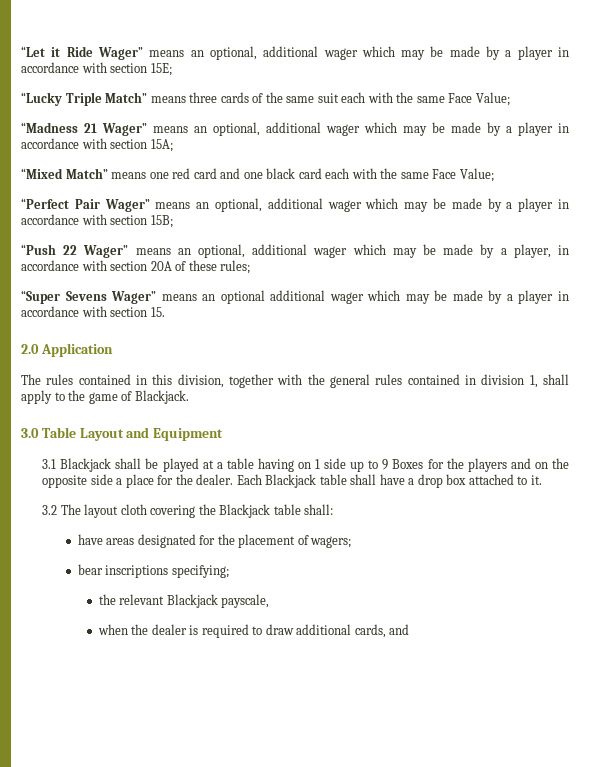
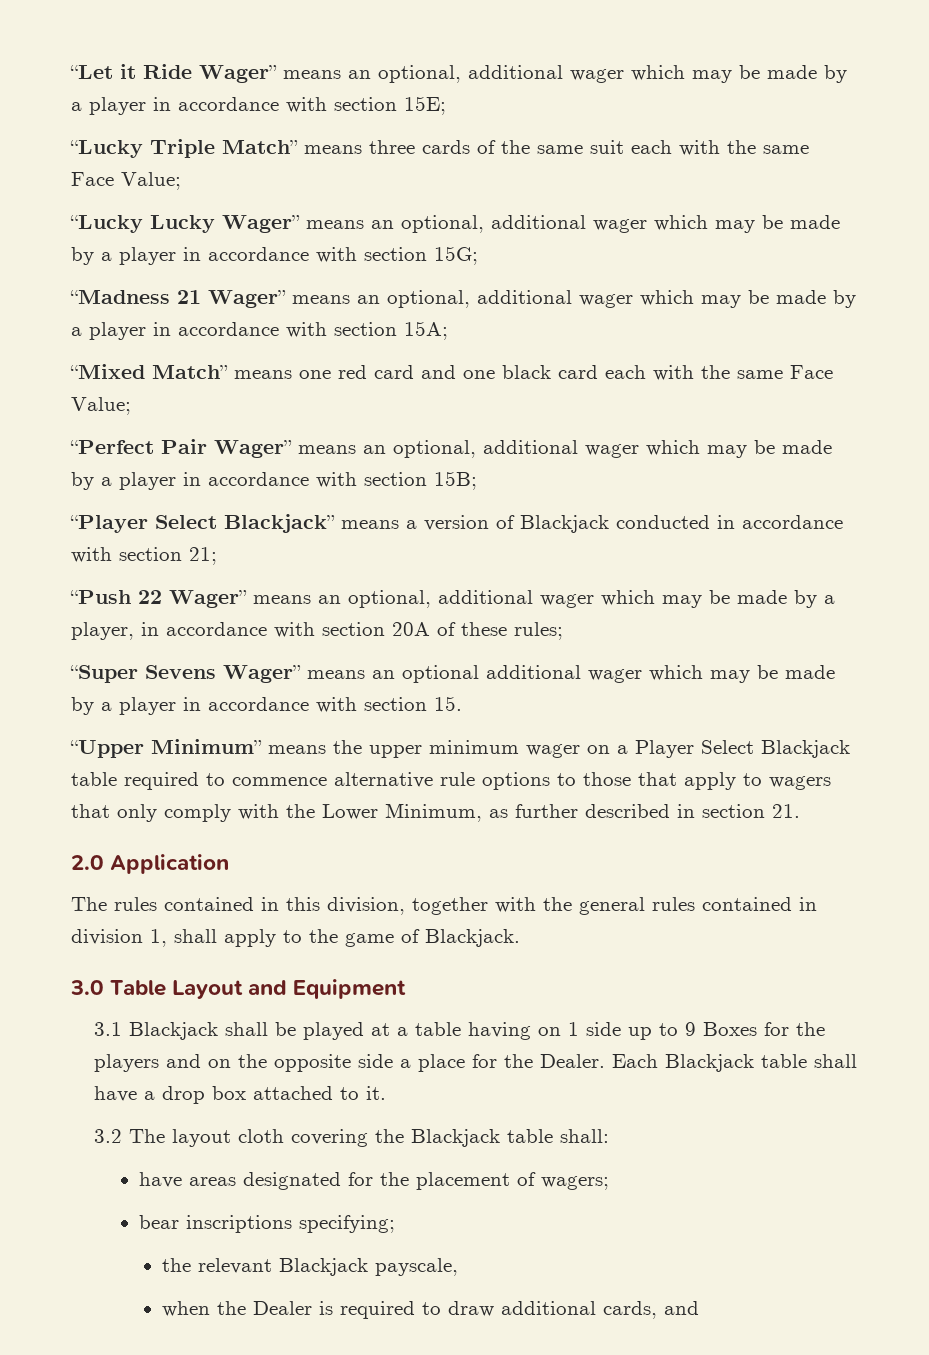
(510, 99) none -> [70,215,840,233] [71,246,478,265] // “Lucky Lucky Wager” means an optional, additional wager which may be made by a player in accordance with section 15G;
(173, 221) none -> [70,514,843,533] [71,547,217,565] // “Player Select Blackjack” means a version of Blackjack conducted in accordance with section 21;
(165, 312) none -> [70,739,850,758] [71,772,831,790] [71,803,800,822] // “Upper Minimum” means the upper minimum wager on a Player Select Blackjack table required to commence alternative rule options to those that apply to wagers that only comply with the Lower Minimum, as further described in section 21.
[196,474,234,485] dealer. -> [539,1054,605,1068] Dealer.
[151,624,187,635] dealer -> [253,1301,313,1315] Dealer

